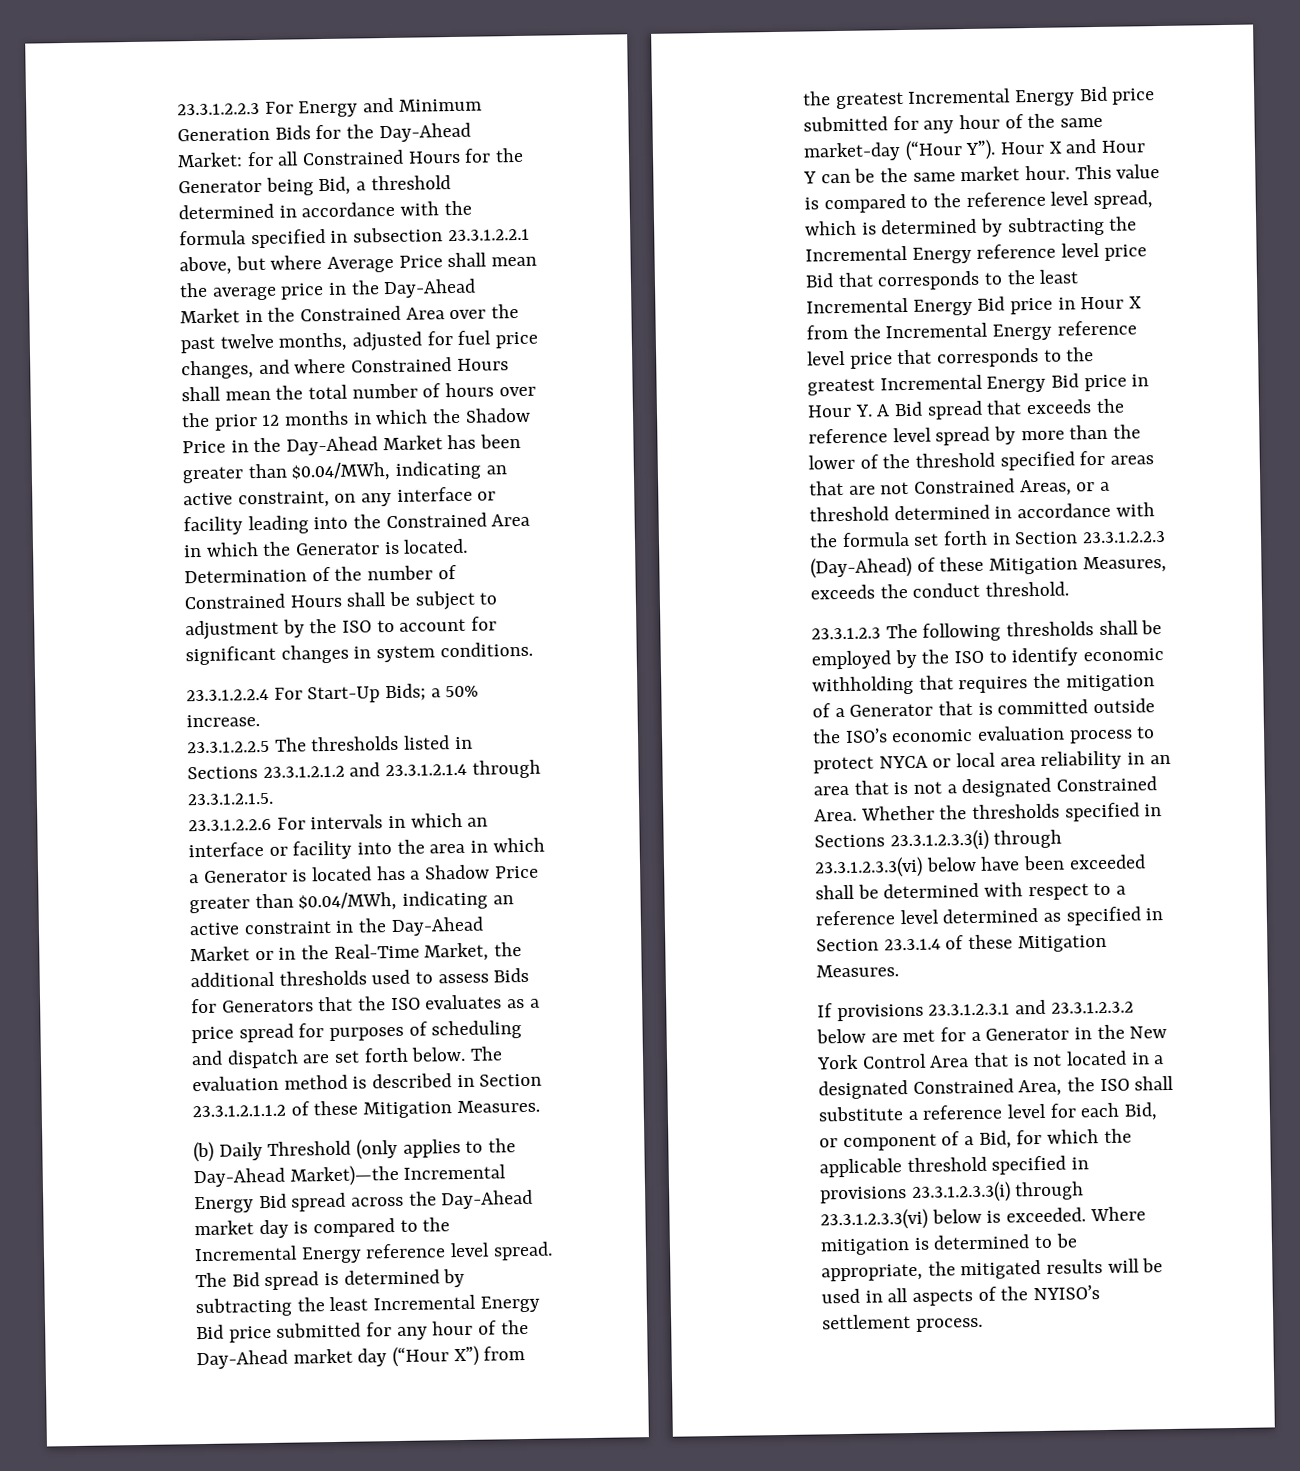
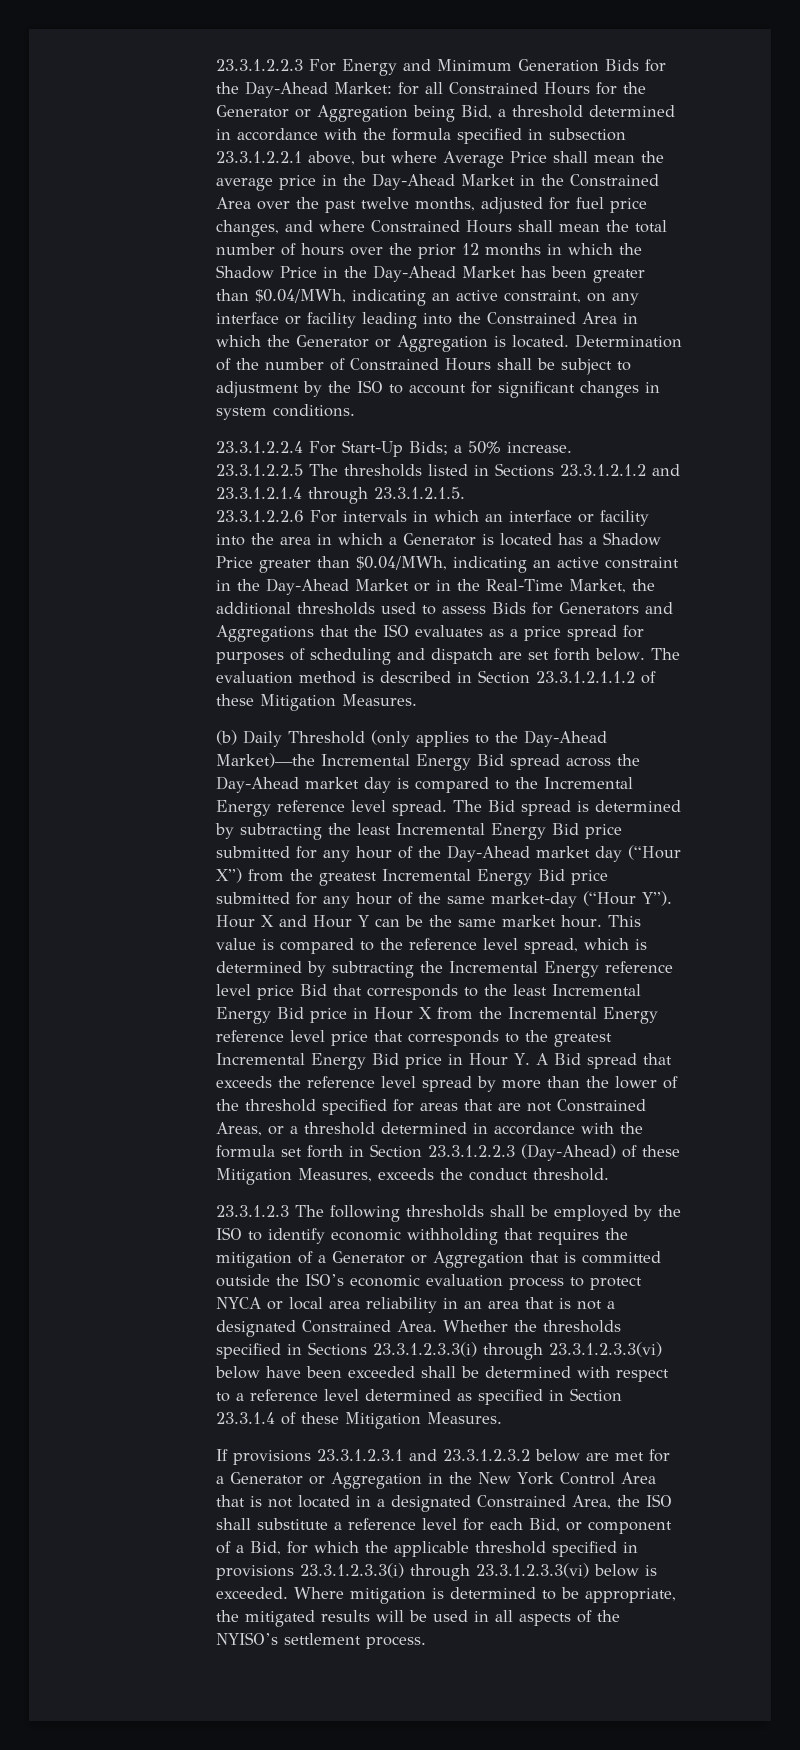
(262, 186) none -> [294,105,408,122] or Aggregation
(380, 549) none -> [374,335,488,352] or Aggregation
(314, 1006) none -> [644,602,673,614] [215,625,314,642] and Aggregations
(934, 710) none -> [410,1251,524,1268] or Aggregation
(1070, 1034) none -> [308,1472,422,1489] or Aggregation

